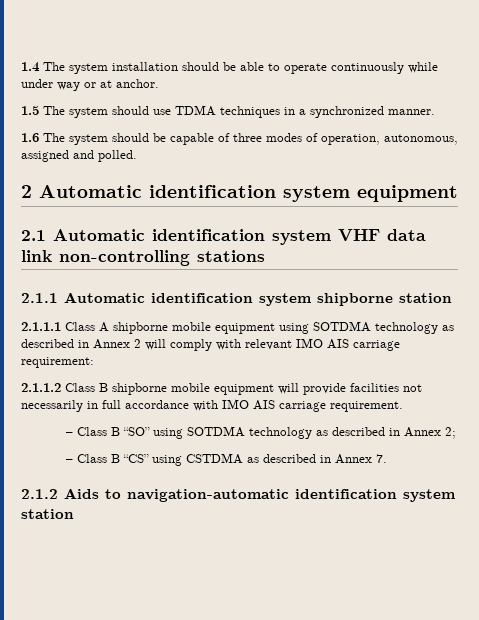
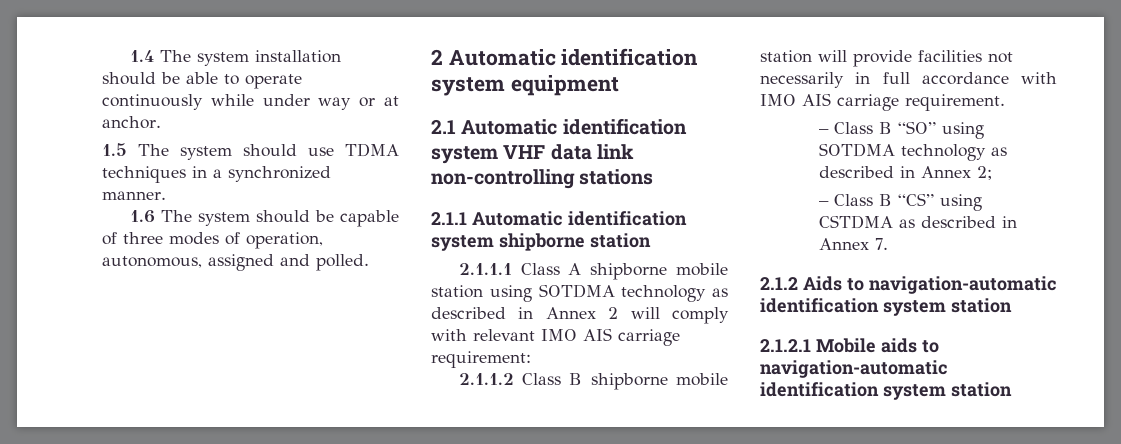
[215,323,275,334] equipment -> [431,285,483,298] station
[214,384,274,395] equipment -> [760,50,812,63] station
(74, 514) none -> [760,338,939,353] [760,360,948,378] [760,382,1012,400] // 2.1.2.1 Mobile aids to navigation-automatic identification system station

